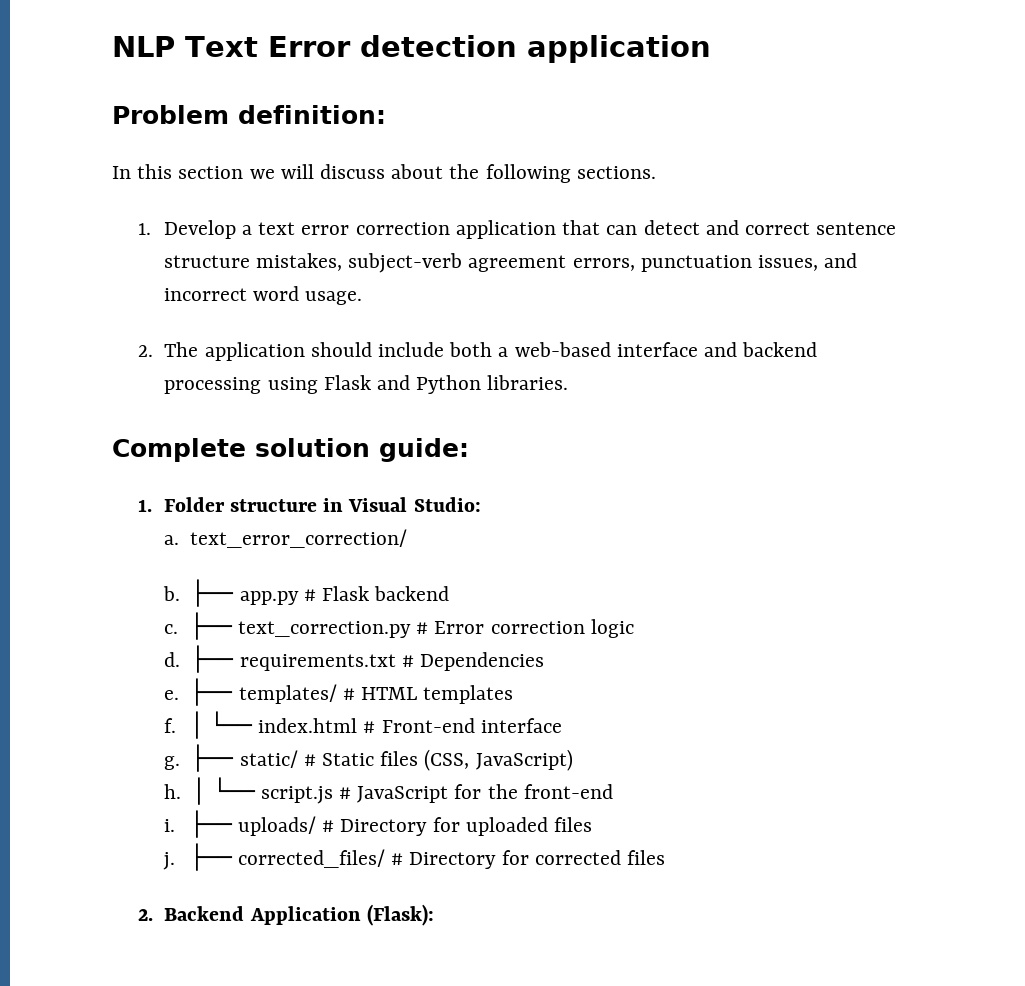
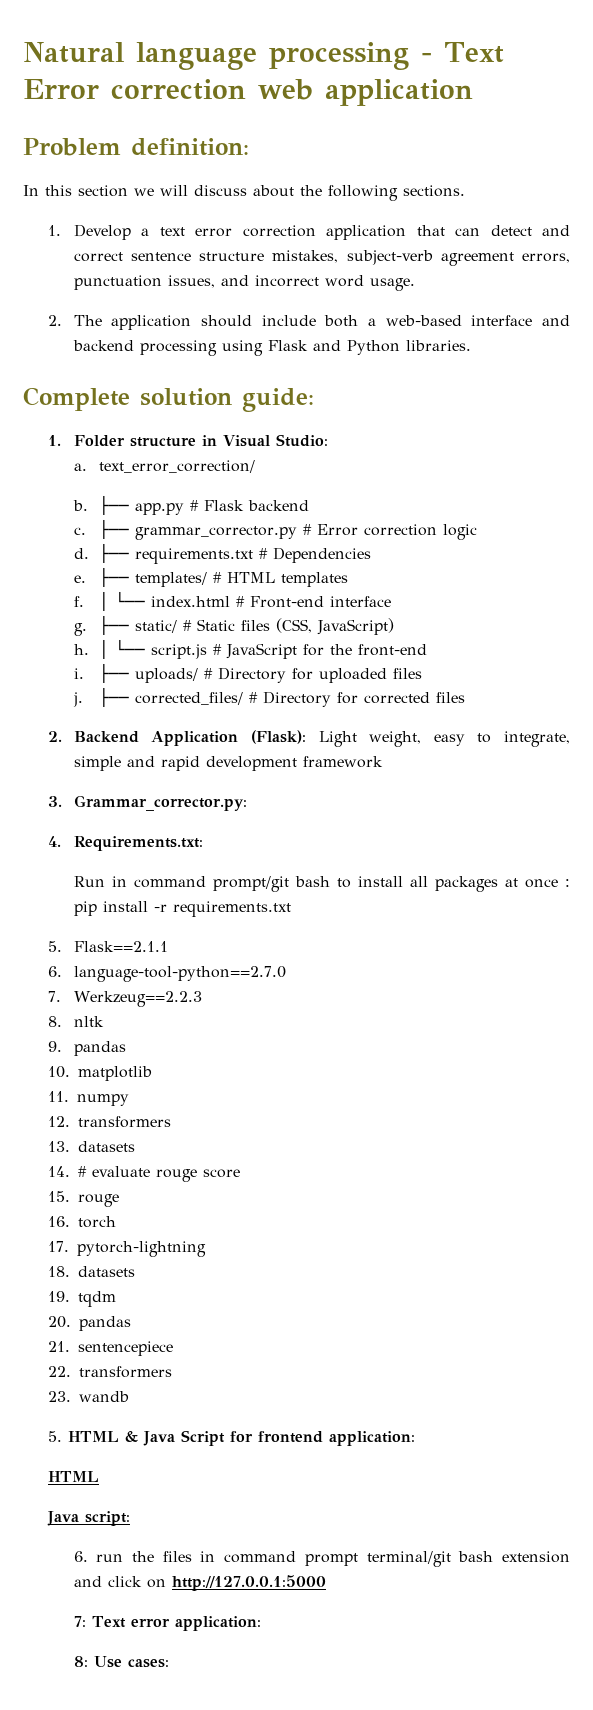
[112,35,517,57] NLP Text Error detection -> [23,42,504,70] [23,79,313,100] Natural language processing - Text Error correction web
[237,621,411,638] text_correction.py -> [135,526,298,540] grammar_corrector.py
(434, 915) none -> [318,731,570,747] [73,756,383,771] [48,795,247,811] [48,836,203,851] [73,876,570,892] [73,901,291,917] [48,941,168,952] [48,966,286,982] [48,991,202,1007] [48,1016,104,1027] [48,1041,126,1056] [48,1066,153,1081] [48,1091,130,1106] [48,1116,172,1128] [48,1141,136,1152] [48,1166,241,1182] [48,1191,120,1207] [48,1216,117,1228] [48,1241,207,1257] [48,1266,136,1277] [48,1291,117,1307] [48,1316,132,1331] [48,1341,174,1356] [48,1366,173,1378] [48,1391,130,1402] [48,1430,416,1446] [48,1471,100,1482] [47,1511,131,1526] [73,1551,570,1567] [73,1575,326,1591] [73,1616,261,1631] [73,1656,169,1668] Light weight, easy to integrate, simple and rapid development framework // 3. Grammar_corrector.py: // 4. Requirements.txt: // Run in command prompt/git bash to install all packages at once : pip install -r requirements.txt // 5. Flask==2.1.1 // 6. language-tool-python==2.7.0 // 7. Werkzeug==2.2.3 // 8. nltk // 9. pandas // 10. matplotlib // 11. numpy // 12. transformers // 13. datasets // 14. # evaluate rouge score // 15. rouge // 16. torch // 17. pytorch-lightning // 18. datasets // 19. tqdm // 20. pandas // 21. sentencepiece // 22. transformers // 23. wandb // 5. HTML & Java Script for frontend application: // HTML // Java script: // 6. run the files in command prompt terminal/git bash extension and click on http://127.0.0.1:5000 // 7: Text error application: // 8: Use cases:

